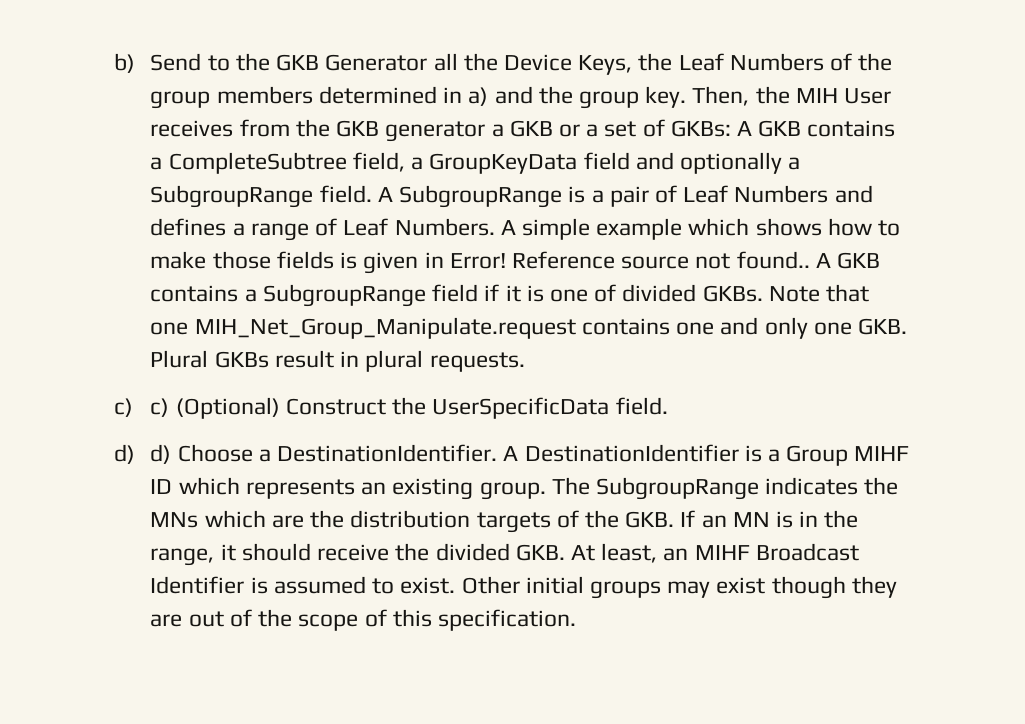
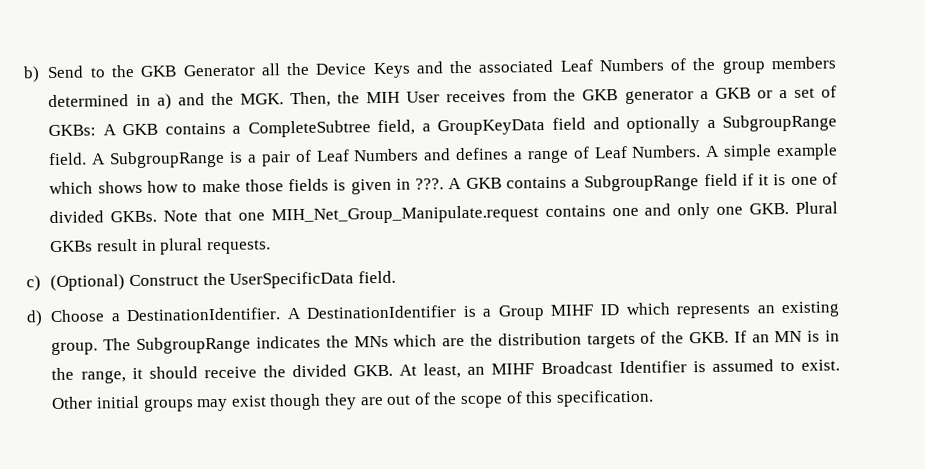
[578,53,673,75] Keys, the -> [372,59,555,79] Keys and the associated
[578,86,687,109] group key. -> [239,93,284,105] MGK.
[449,251,810,269] Error! Reference source not found.. -> [415,178,445,190] ???.
[150,398,170,417] c) -> (41, 283) none
[150,444,172,464] d) -> (43, 318) none

